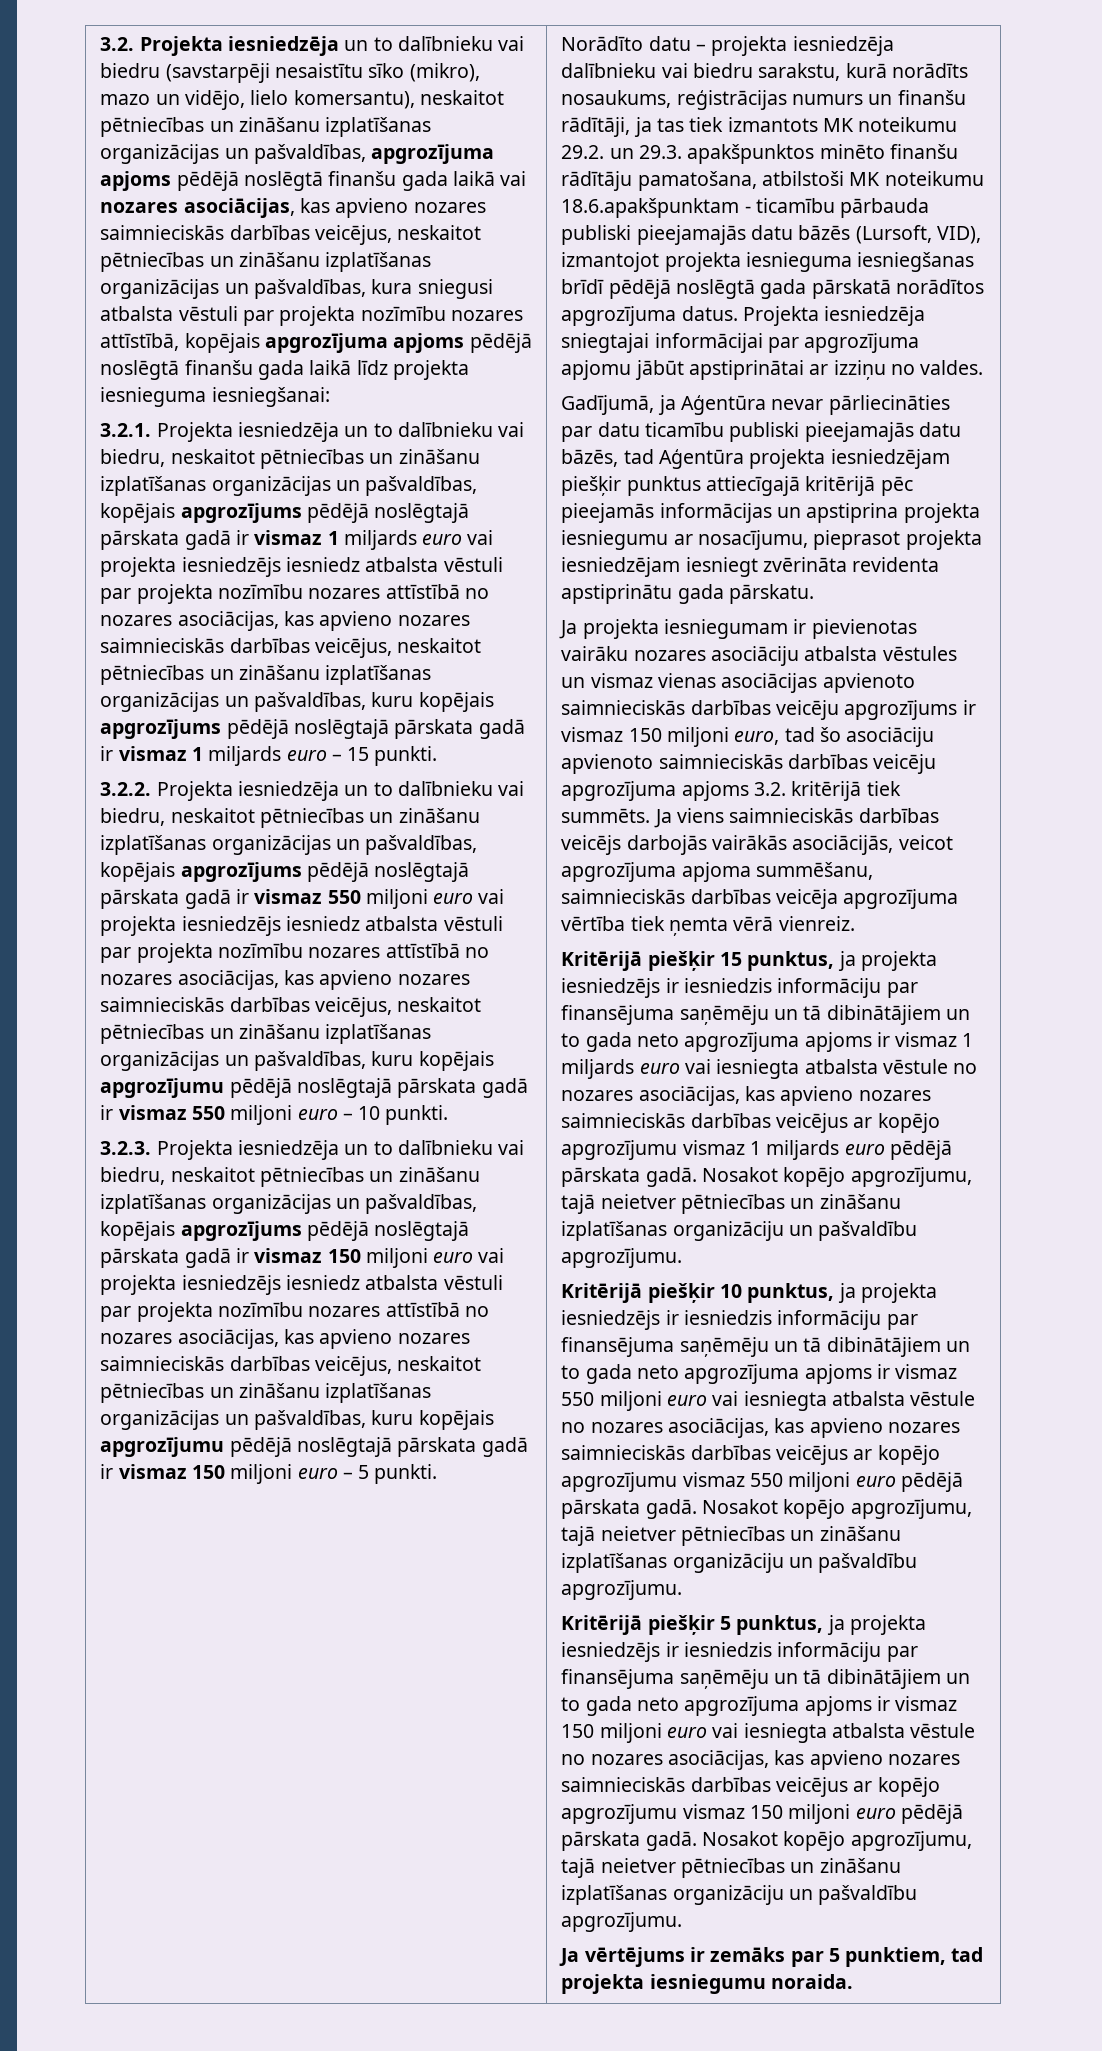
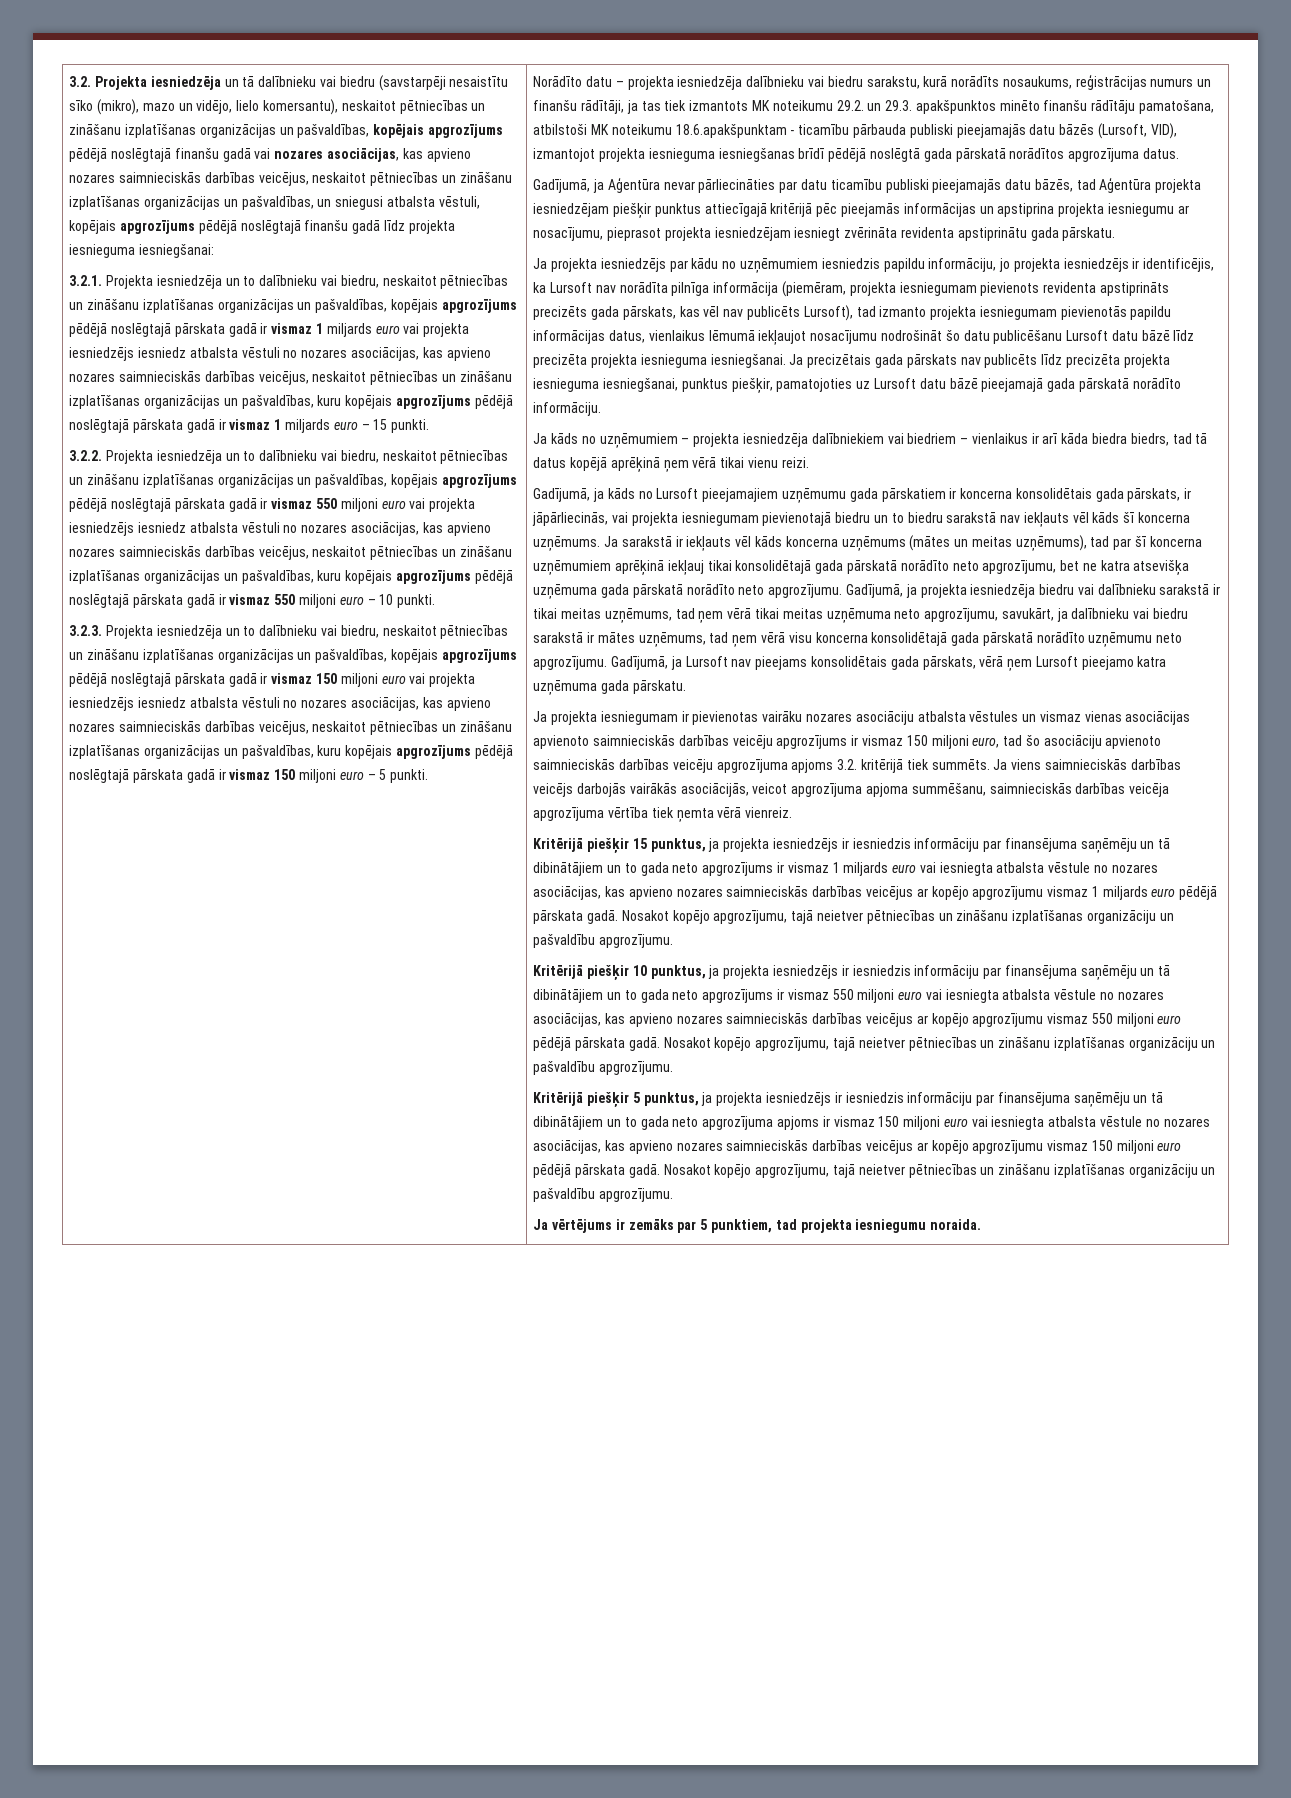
[373,37,393,51] to -> [242,76,255,87] tā
[371,144,495,164] [100,171,495,191] apgrozījuma apjoms pēdējā noslēgtā finanšu gada laikā -> [373,124,504,138] [69,148,251,162] kopējais apgrozījums pēdējā noslēgtajā finanšu gadā
[371,279,413,294] kura -> [317,199,332,207] un
[178,306,523,326] [100,333,532,353] [100,360,352,380] vēstuli par projekta nozīmību nozares attīstībā, kopējais apgrozījuma apjoms pēdējā noslēgtā finanšu gada laikā -> [438,196,480,209] [69,220,381,234] vēstuli, kopējais apgrozījums pēdējā noslēgtajā finanšu gadā
[100,584,460,604] par projekta nozīmību nozares attīstībā -> (280, 352) none
[100,943,460,963] par projekta nozīmību nozares attīstībā -> (280, 527) none
[100,1078,225,1098] apgrozījumu -> [396,570,472,584] apgrozījums
[100,1302,460,1322] par projekta nozīmību nozares attīstībā -> (280, 702) none
[100,1437,225,1457] apgrozījumu -> [396,745,472,759] apgrozījums
[742,306,926,326] [561,333,920,353] [561,360,984,380] Projekta iesniedzēja sniegtajai informācijai par apgrozījuma apjomu jābūt apstiprinātai ar izziņu no valdes. -> (1179, 153) none
(814, 594) none -> [533,258,1215,273] [533,281,1169,297] [533,305,1172,321] [533,330,1195,345] [533,354,1170,368] [533,378,1181,393] [533,402,602,416] [533,433,1208,448] [533,457,809,472] [533,488,1192,503] [532,512,1191,527] [533,535,1202,551] [533,560,1190,575] [533,584,1221,599] [533,608,1189,623] [533,632,1183,647] [533,656,1167,671] [533,680,686,695] // Ja projekta iesniedzējs par kādu no uzņēmumiem iesniedzis papildu informāciju, jo projekta iesniedzējs ir identificējis, ka Lursoft nav norādīta pilnīga informācija (piemēram, projekta iesniegumam pievienots revidenta apstiprināts precizēts gada pārskats, kas vēl nav publicēts Lursoft), tad izmanto projekta iesniegumam pievienotās papildu informācijas datus, vienlaikus lēmumā iekļaujot nosacījumu nodrošināt šo datu publicēšanu Lursoft datu bāzē līdz precizēta projekta iesnieguma iesniegšanai. Ja precizētais gada pārskats nav publicēts līdz precizēta projekta iesnieguma iesniegšanai, punktus piešķir, pamatojoties uz Lursoft datu bāzē pieejamajā gada pārskatā norādīto informāciju. // Ja kāds no uzņēmumiem – projekta iesniedzēja dalībniekiem vai biedriem – vienlaikus ir arī kāda biedra biedrs, tad tā datus kopējā aprēķinā ņem vērā tikai vienu reizi. // Gadījumā, ja kāds no Lursoft pieejamajiem uzņēmumu gada pārskatiem ir koncerna konsolidētais gada pārskats, ir jāpārliecinās, vai projekta iesniegumam pievienotajā biedru un to biedru sarakstā nav iekļauts vēl kāds šī koncerna uzņēmums. Ja sarakstā ir iekļauts vēl kāds koncerna uzņēmums (mātes un meitas uzņēmums), tad par šī koncerna uzņēmumiem aprēķinā iekļauj tikai konsolidētajā gada pārskatā norādīto neto apgrozījumu, bet ne katra atsevišķa uzņēmuma gada pārskatā norādīto neto apgrozījumu. Gadījumā, ja projekta iesniedzēja biedru vai dalībnieku sarakstā ir tikai meitas uzņēmums, tad ņem vērā tikai meitas uzņēmuma neto apgrozījumu, savukārt, ja dalībnieku vai biedru sarakstā ir mātes uzņēmums, tad ņem vērā visu koncerna konsolidētajā gada pārskatā norādīto uzņēmumu neto apgrozījumu. Gadījumā, ja Lursoft nav pieejams konsolidētais gada pārskats, vērā ņem Lursoft pieejamo katra uzņēmuma gada pārskatu.
[684,1032,872,1052] apgrozījuma apjoms -> [702,862,774,876] apgrozījums
[684,1364,872,1384] apgrozījuma apjoms -> [702,989,774,1003] apgrozījums

